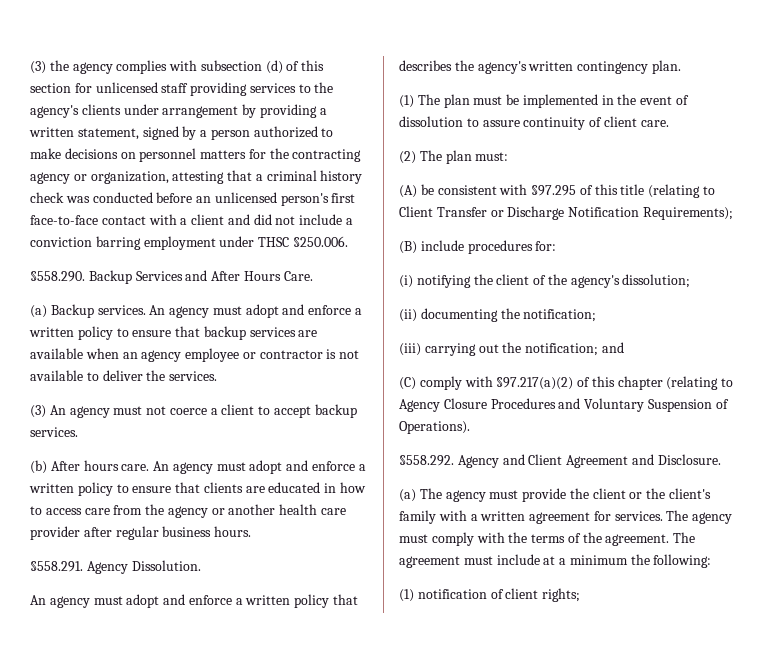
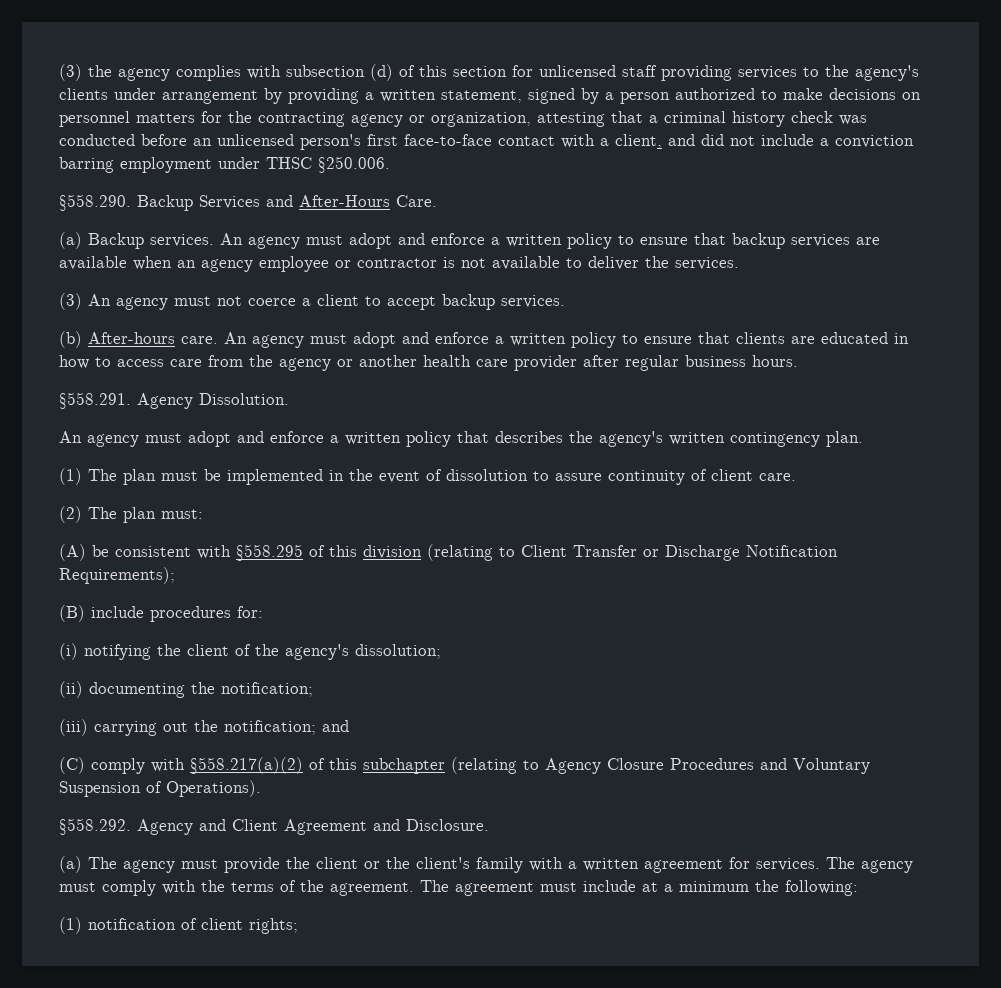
[191,214,225,225] client -> [615,134,662,149] client,
[211,271,281,281] After Hours -> [299,195,390,207] After-Hours
[50,460,119,471] After hours -> [88,332,175,344] After-hours
[531,184,645,196] §97.295 of this title -> [236,544,422,561] §558.295 of this division
[496,376,663,390] §97.217(a)(2) of this chapter -> [190,757,445,774] §558.217(a)(2) of this subchapter

